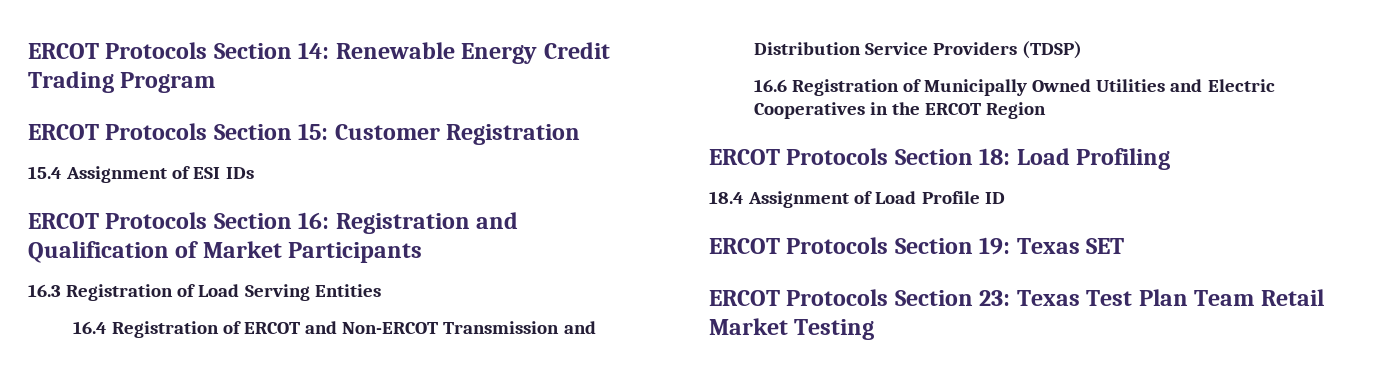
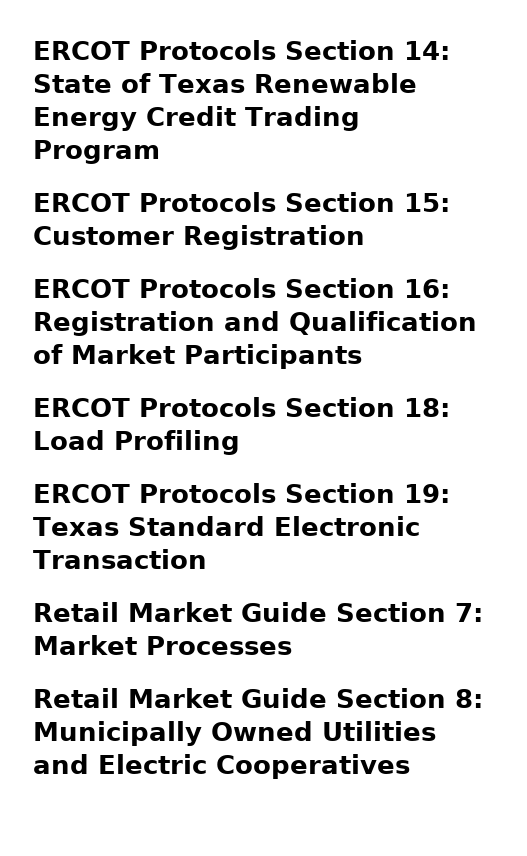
(330, 50) none -> [33,73,245,93] State of Texas
[28,166,254,183] // 15.4 Assignment of ESI IDs -> (365, 237) none
[28,284,381,301] [72,321,596,338] [753,41,1083,59] [753,79,1275,96] [753,102,1047,119] // 16.3 Registration of Load Serving Entities // 16.4 Registration of ERCOT and Non-ERCOT Transmission and Distribution Service Providers (TDSP) // 16.6 Registration of Municipally Owned Utilities and Electric Cooperatives in the ERCOT Region -> (362, 356) none
[709,191,1005,208] // 18.4 Assignment of Load Profile ID -> (240, 442) none
[1086,238,1125,254] [709,289,1324,306] [709,318,875,340] SET // ERCOT Protocols Section 23: Texas Test Plan Team Retail Market Testing -> [127,516,420,536] [33,549,207,569] [33,602,483,622] [33,635,292,655] [33,688,483,708] [33,721,436,746] [33,754,410,779] Standard Electronic Transaction // Retail Market Guide Section 7: Market Processes // Retail Market Guide Section 8: Municipally Owned Utilities and Electric Cooperatives

